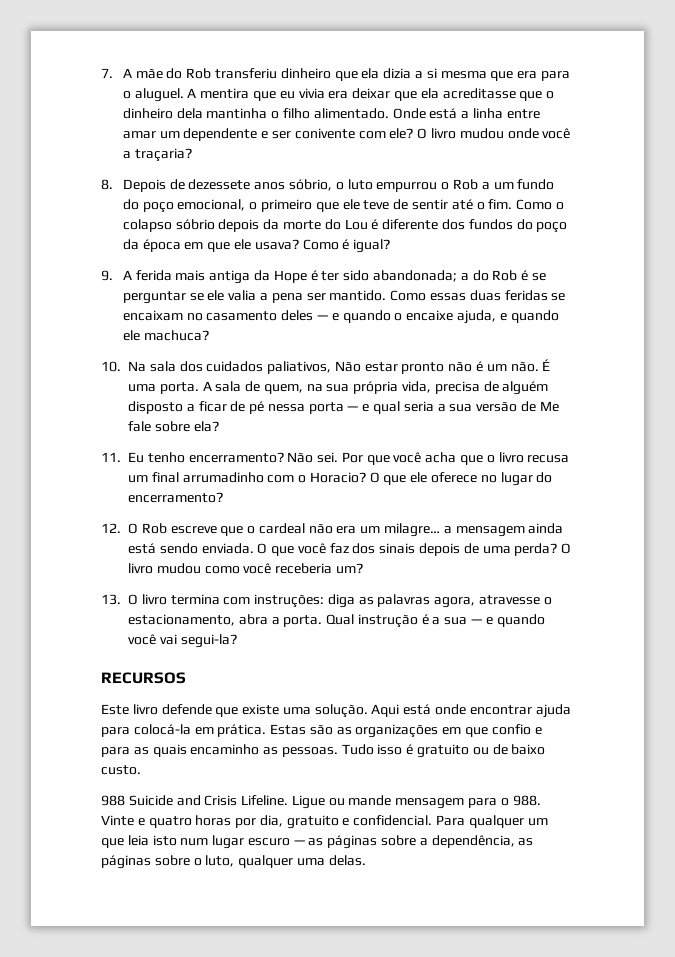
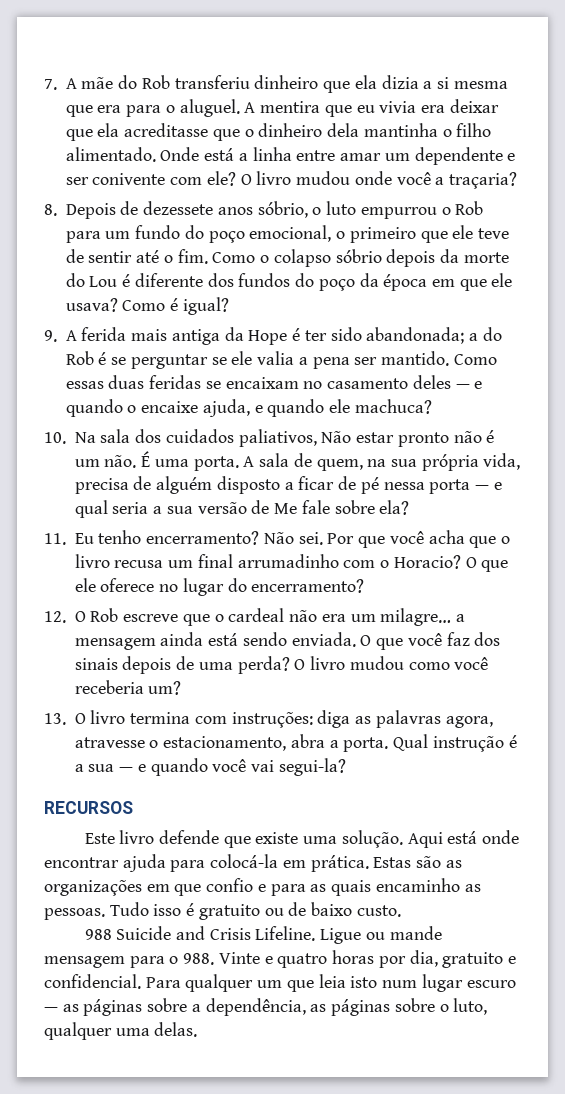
[481,182,490,190] a -> [65,231,101,243] para

